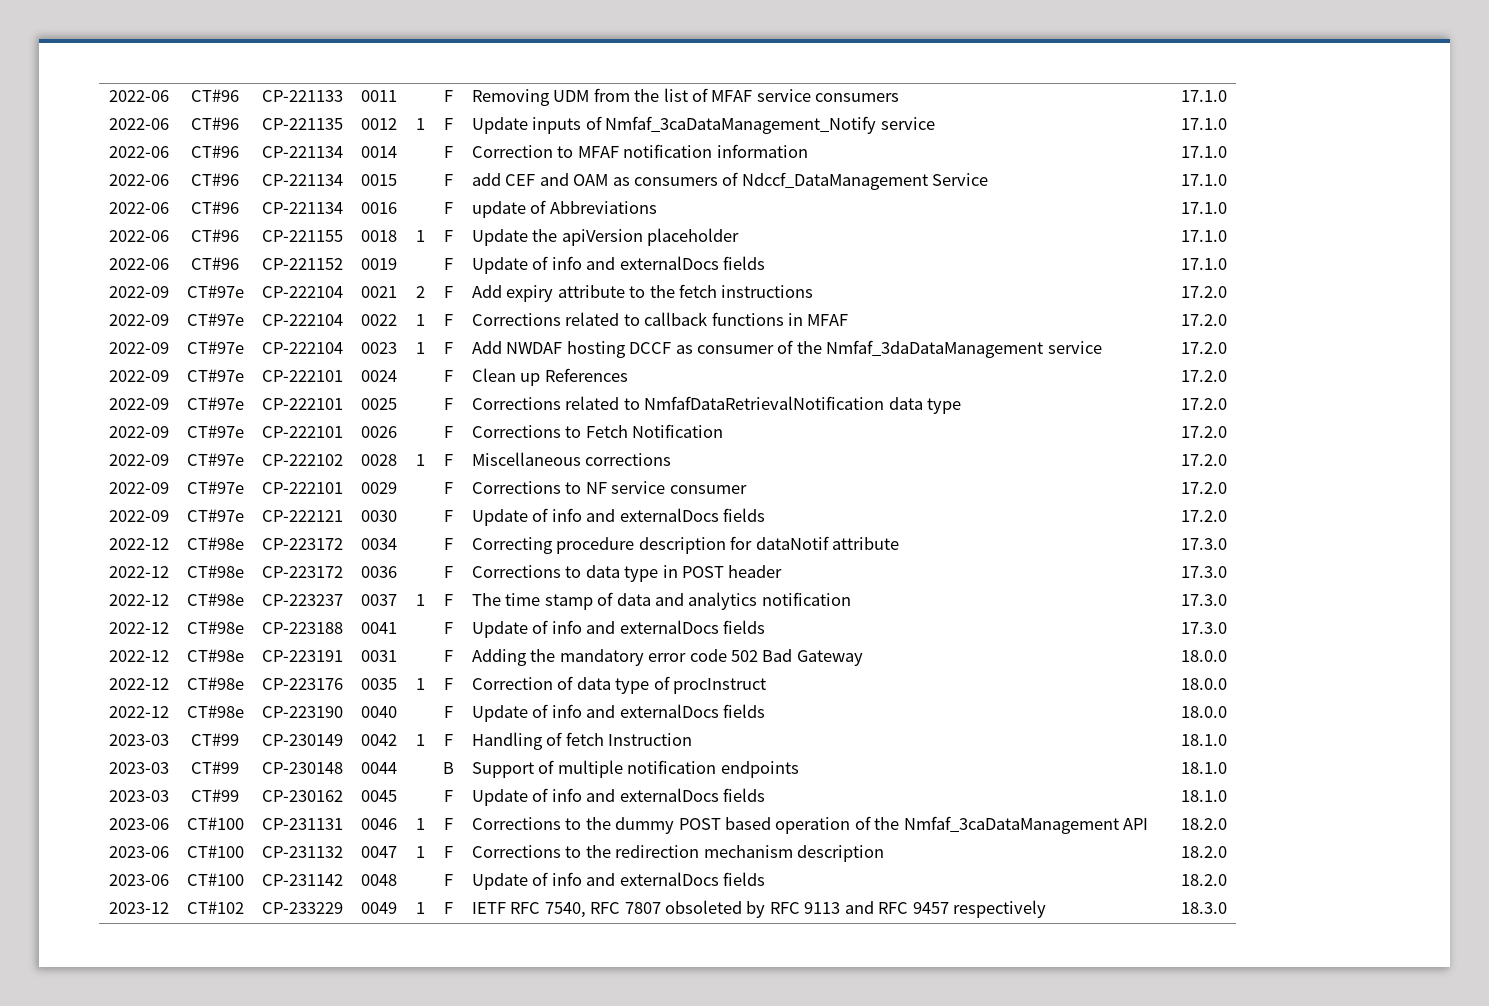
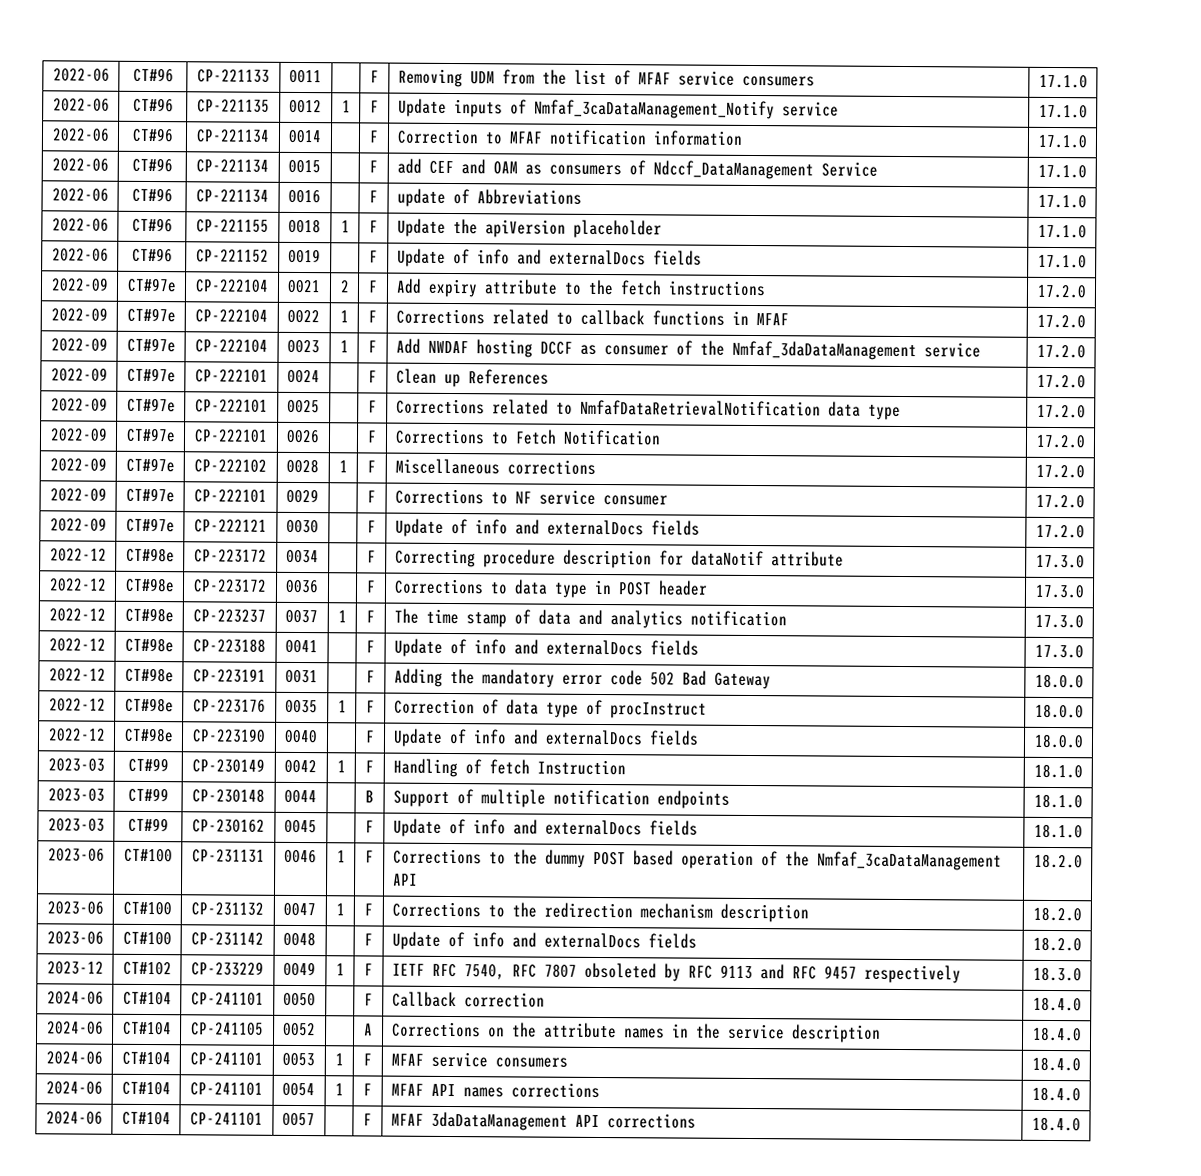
(1227, 908) none -> [46,991,104,1005] [122,991,172,1006] [191,992,264,1006] [282,992,316,1007] [364,993,373,1006] [391,991,545,1008] [1032,996,1082,1012] [46,1021,104,1035] [122,1021,172,1036] [191,1022,264,1036] [282,1022,316,1037] [364,1023,373,1036] [391,1021,881,1043] [1032,1026,1082,1042] [45,1051,103,1065] [121,1051,171,1066] [190,1052,263,1066] [281,1052,315,1067] [335,1053,345,1066] [363,1053,372,1066] [390,1051,568,1068] [1031,1056,1081,1072] [45,1081,103,1095] [121,1081,171,1096] [190,1082,263,1096] [281,1082,315,1097] [335,1083,345,1096] [363,1083,372,1096] [390,1082,600,1099] [1031,1086,1081,1102] [45,1111,103,1125] [121,1111,171,1126] [190,1112,263,1126] [281,1112,315,1127] [363,1113,372,1126] [390,1111,696,1131] [1031,1116,1081,1132] // 2024-06 | CT#104 | CP-241101 | 0050 | | F | Callback correction | 18.4.0 // 2024-06 | CT#104 | CP-241105 | 0052 | | A | Corrections on the attribute names in the service description | 18.4.0 // 2024-06 | CT#104 | CP-241101 | 0053 | 1 | F | MFAF service consumers | 18.4.0 // 2024-06 | CT#104 | CP-241101 | 0054 | 1 | F | MFAF API names corrections | 18.4.0 // 2024-06 | CT#104 | CP-241101 | 0057 | | F | MFAF 3daDataManagement API corrections | 18.4.0

